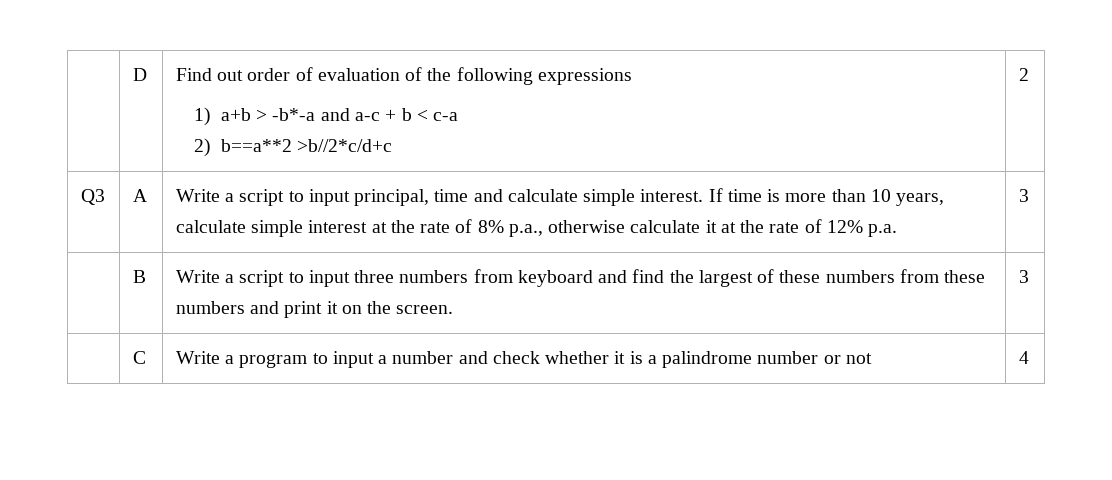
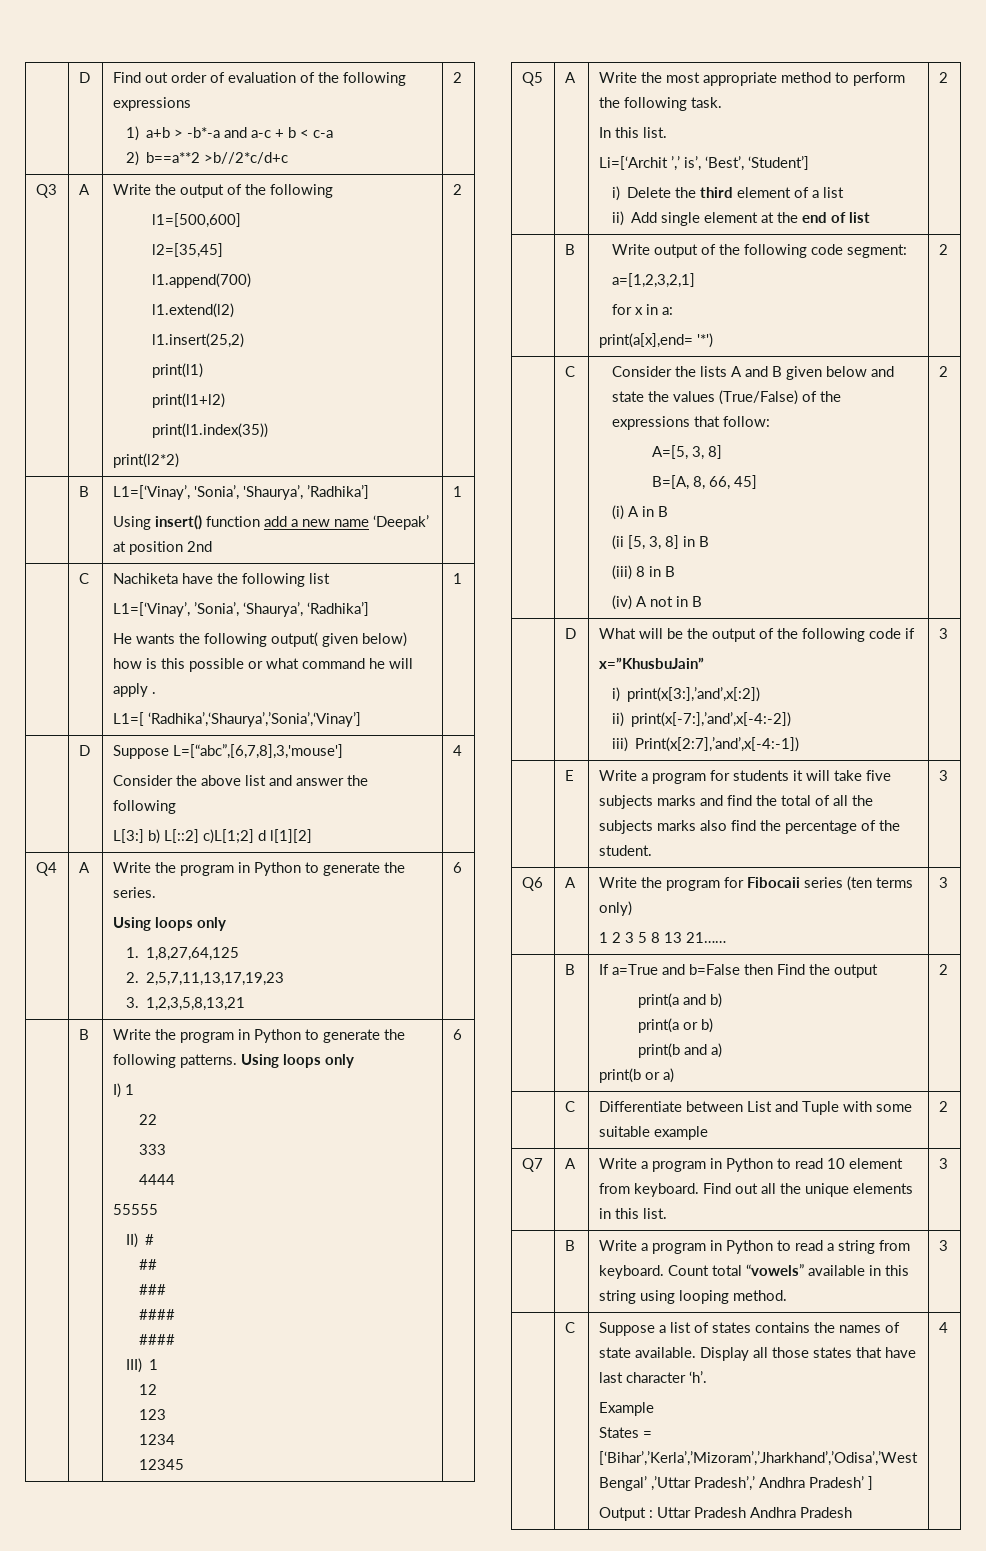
[225,188,945,206] [175,219,898,237] [1018,189,1029,202] [132,270,146,283] [175,269,986,287] [175,301,454,318] [1018,270,1029,283] [132,351,146,364] [175,351,873,368] a script to input principal, time and calculate simple interest. If time is more than 10 years, calculate simple interest at the rate of 8% p.a., otherwise calculate it at the rate of 12% p.a. | 3 // | B | Write a script to input three numbers from keyboard and find the largest of these numbers from these numbers and print it on the screen. | 3 // | C | Write a program to input a number and check whether it is a palindrome number or not -> [154,184,333,198] [152,213,242,228] [152,243,224,258] [152,273,252,288] [152,303,235,318] [152,333,245,348] [152,363,204,378] [152,393,226,408] [152,423,269,438] [112,453,179,468] [452,184,462,195] [78,486,89,497] [112,485,369,500] [112,515,429,530] [112,541,212,555] [452,486,462,497] [78,573,89,584] [112,573,330,587] [112,602,369,617] [112,632,407,647] [112,658,413,672] [112,683,156,697] [112,712,361,727] [452,573,462,584] [78,745,90,756] [112,744,343,759] [112,775,368,786] [112,800,176,814] [112,829,312,844] [452,745,462,756] [35,862,57,876] [78,862,90,873] [112,862,405,876] [112,887,156,898] [112,917,226,931] [126,947,240,961] [126,972,285,986] [126,997,246,1011] [452,862,462,873] [78,1029,89,1040] [112,1029,405,1043] [112,1054,354,1068] [112,1083,134,1098] [139,1114,158,1125] [139,1144,167,1155] [139,1174,176,1185] [112,1204,158,1215] [126,1233,155,1248] [139,1259,158,1270] [139,1284,167,1295] [139,1309,176,1320] [139,1334,176,1345] [126,1358,159,1373] [139,1384,158,1395] [139,1409,167,1420] [139,1434,176,1445] [139,1459,185,1470] [452,1029,462,1040] [521,72,543,86] [564,72,576,83] [598,72,905,86] [598,97,722,111] [598,127,667,138] [598,156,809,171] [612,186,845,201] [612,211,871,226] [938,72,948,83] [564,244,575,255] [612,244,908,258] [612,273,696,288] [612,304,674,315] [598,333,713,348] [938,244,948,255] [564,366,575,377] [612,366,895,380] [612,390,842,405] [612,416,771,430] [651,445,722,460] [651,475,757,490] [612,505,669,520] [612,535,710,550] [612,565,676,580] [612,595,703,610] [938,366,948,377] [564,628,576,639] [598,628,915,642] [598,657,704,669] [612,687,761,702] [612,712,792,727] [612,737,800,752] [938,628,948,639] [564,770,574,781] [598,770,891,784] [598,795,873,809] [598,820,900,834] [598,845,652,856] [938,770,948,781] [521,877,543,891] [564,877,576,888] [598,876,913,891] [598,901,632,916] [598,932,726,943] [938,877,948,888] [564,964,575,975] [598,964,878,978] [638,993,723,1008] [638,1018,714,1033] [638,1043,723,1058] [598,1068,674,1083] [938,964,948,975] [564,1101,575,1112] [598,1101,912,1115] [598,1126,708,1140] [938,1101,948,1112] [521,1158,543,1172] [564,1158,576,1169] [598,1158,903,1172] [598,1183,913,1197] [598,1208,667,1219] [938,1158,948,1169] [564,1240,575,1251] [598,1240,910,1254] [598,1264,909,1279] [598,1290,787,1304] [938,1240,948,1251] [564,1322,575,1333] [598,1322,900,1336] [598,1347,916,1361] [598,1371,707,1383] [598,1402,654,1416] [598,1427,652,1438] [598,1451,918,1466] [598,1476,873,1491] [598,1507,852,1521] the output of the following // l1=[500,600] // l2=[35,45] // l1.append(700) // l1.extend(l2) // l1.insert(25,2) // print(l1) // print(l1+l2) // print(l1.index(35)) // print(l2*2) | 2 // | B | L1=[‘Vinay’, 'Sonia’, 'Shaurya’, ’Radhika’] // Using insert() function add a new name ‘Deepak’ at position 2nd | 1 // | C | Nachiketa have the following list // L1=[‘Vinay’, ’Sonia’, ‘Shaurya’, ‘Radhika’] // He wants the following output( given below) how is this possible or what command he will apply . // L1=[ ‘Radhika’,‘Shaurya’,’Sonia’,‘Vinay’] | 1 // | D | Suppose L=[“abc”,[6,7,8],3,'mouse'] // Consider the above list and answer the following // L[3:] b) L[::2] c)L[1;2] d l[1][2] | 4 // Q4 | A | Write the program in Python to generate the series. // Using loops only // 1. 1,8,27,64,125 // 2. 2,5,7,11,13,17,19,23 // 3. 1,2,3,5,8,13,21 | 6 // | B | Write the program in Python to generate the following patterns. Using loops only // I) 1 // 22 // 333 // 4444 // 55555 // II) # // ## // ### // #### // #### // III) 1 // 12 // 123 // 1234 // 12345 | 6 // Q5 | A | Write the most appropriate method to perform the following task. // In this list. // Li=[‘Archit ’,’ is’, ‘Best’, ‘Student’] // i) Delete the third element of a list // ii) Add single element at the end of list | 2 // | B | Write output of the following code segment: // a=[1,2,3,2,1] // for x in a: // print(a[x],end= '*') | 2 // | C | Consider the lists A and B given below and state the values (True/False) of the expressions that follow: // A=[5, 3, 8] // B=[A, 8, 66, 45] // (i) A in B // (ii [5, 3, 8] in B // (iii) 8 in B // (iv) A not in B | 2 // | D | What will be the output of the following code if // x=”KhusbuJain” // i) print(x[3:],’and’,x[:2]) // ii) print(x[-7:],’and’,x[-4:-2]) // iii) Print(x[2:7],’and’,x[-4:-1]) | 3 // | E | Write a program for students it will take five subjects marks and find the total of all the subjects marks also find the percentage of the student. | 3 // Q6 | A | Write the program for Fibocaii series (ten terms only) // 1 2 3 5 8 13 21…… | 3 // | B | If a=True and b=False then Find the output // print(a and b) // print(a or b) // print(b and a) // print(b or a) | 2 // | C | Differentiate between List and Tuple with some suitable example | 2 // Q7 | A | Write a program in Python to read 10 element from keyboard. Find out all the unique elements in this list. | 3 // | B | Write a program in Python to read a string from keyboard. Count total “vowels” available in this string using looping method. | 3 // | C | Suppose a list of states contains the names of state available. Display all those states that have last character ‘h’. // Example // States = [‘Bihar’,’Kerla’,’Mizoram’,’Jharkhand’,’Odisa’,’West Bengal’ ,’Uttar Pradesh’,’ Andhra Pradesh’ ] // Output : Uttar Pradesh Andhra Pradesh

